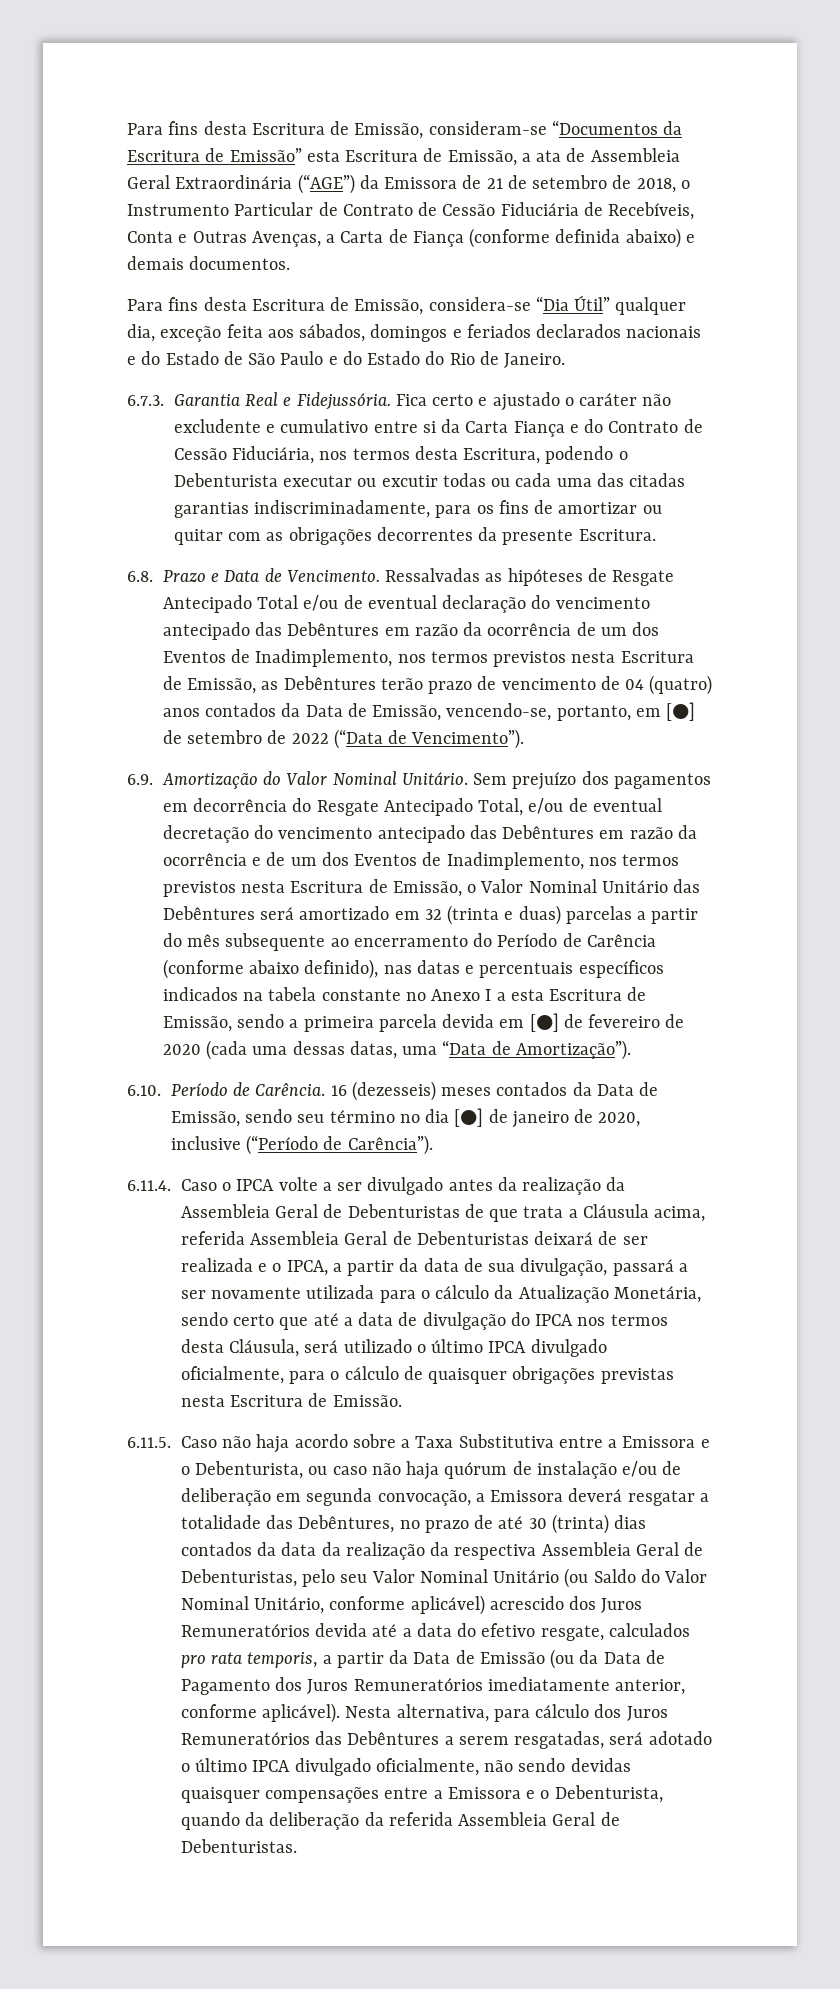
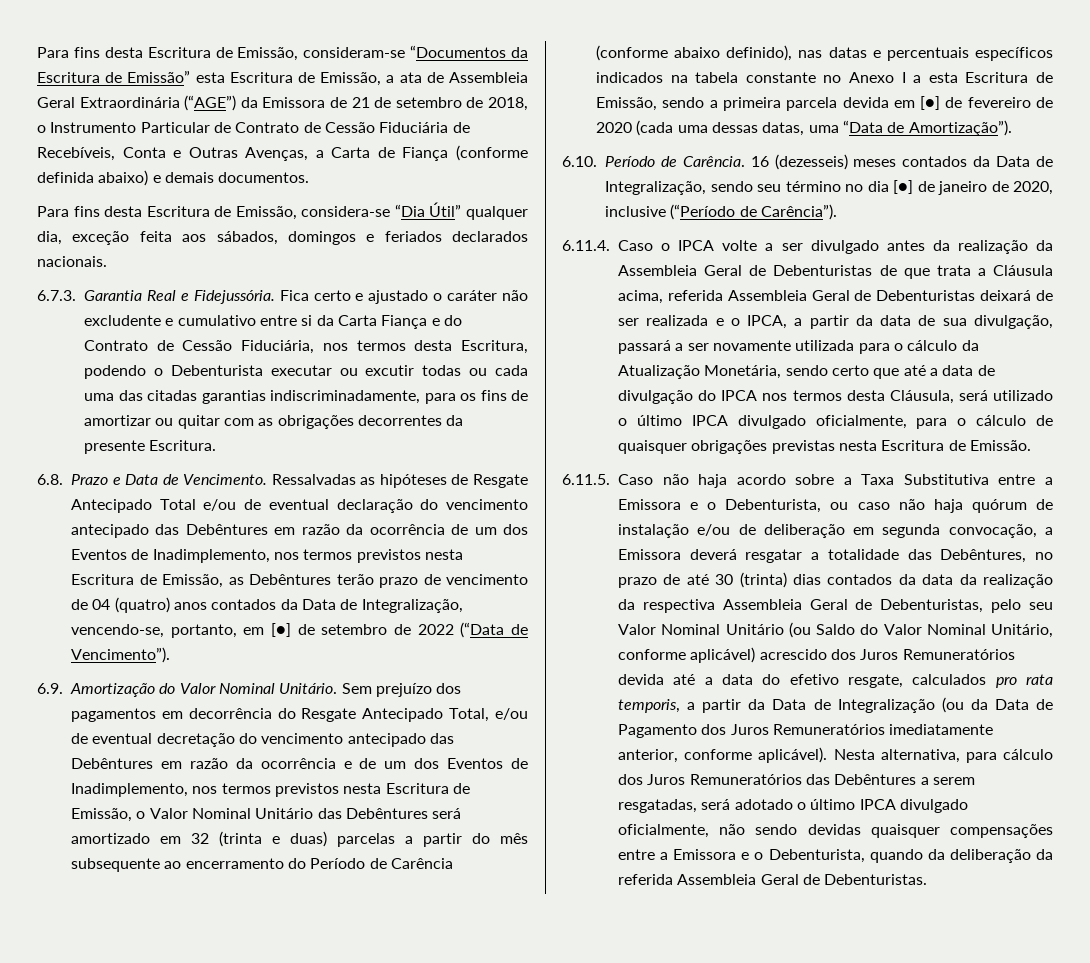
[626,326,702,338] [127,351,566,368] nacionais e do Estado de São Paulo e do Estado do Rio de Janeiro. -> [37,256,107,267] nacionais.
[372,705,442,721] Emissão, -> [361,599,463,613] Integralização,
[170,1111,240,1127] Emissão, -> [605,181,706,195] Integralização,
[479,1652,545,1664] Emissão -> [837,699,935,713] Integralização

